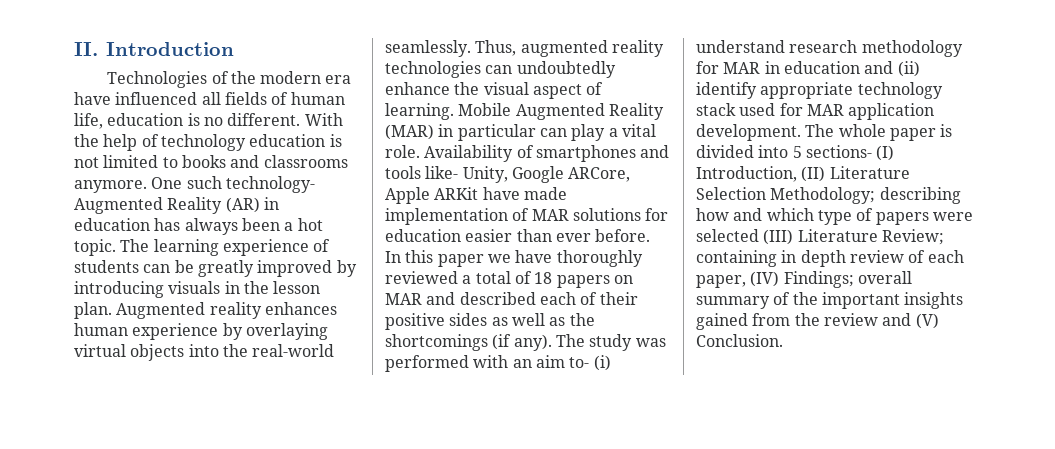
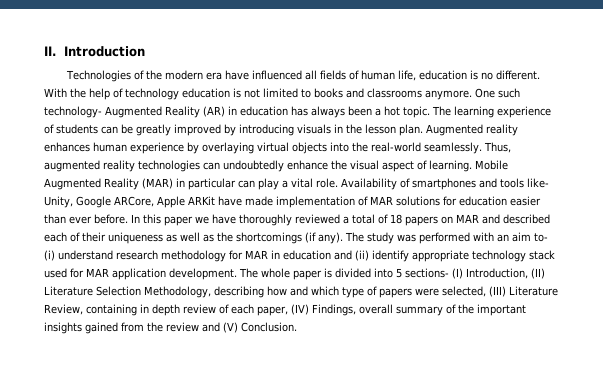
[385,313,488,330] positive sides -> [108,232,163,244] uniqueness
[770,187,876,204] Methodology; -> [144,286,211,298] Methodology,
[696,229,759,242] selected -> [442,286,486,297] selected,
[881,229,944,245] Review; -> [44,304,83,315] Review,
[783,271,854,288] Findings; -> [312,304,356,316] Findings,

